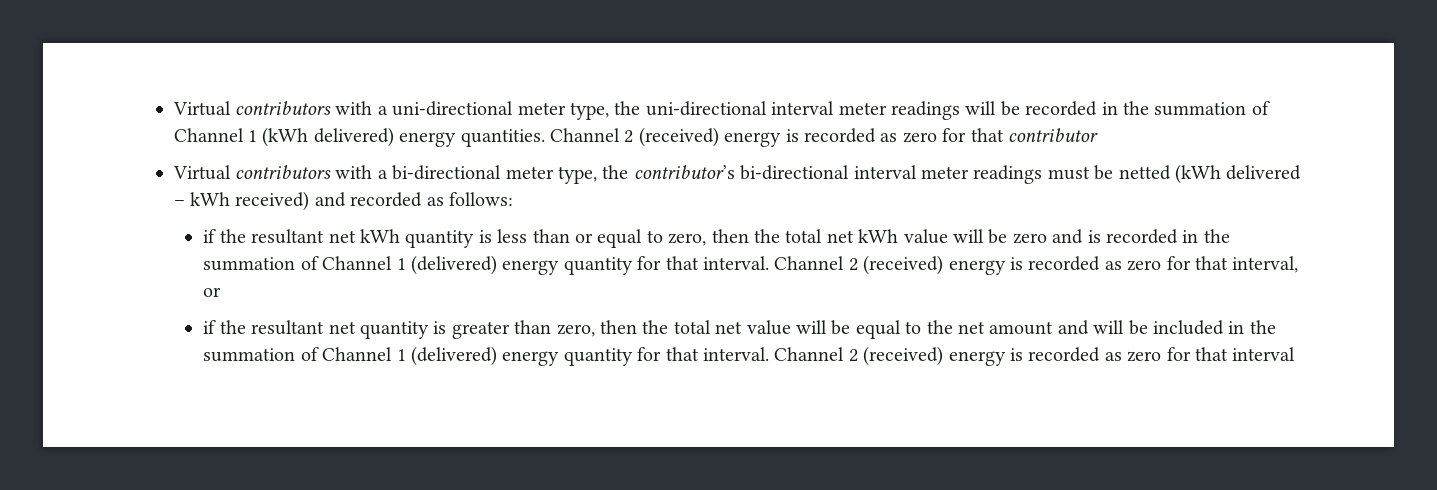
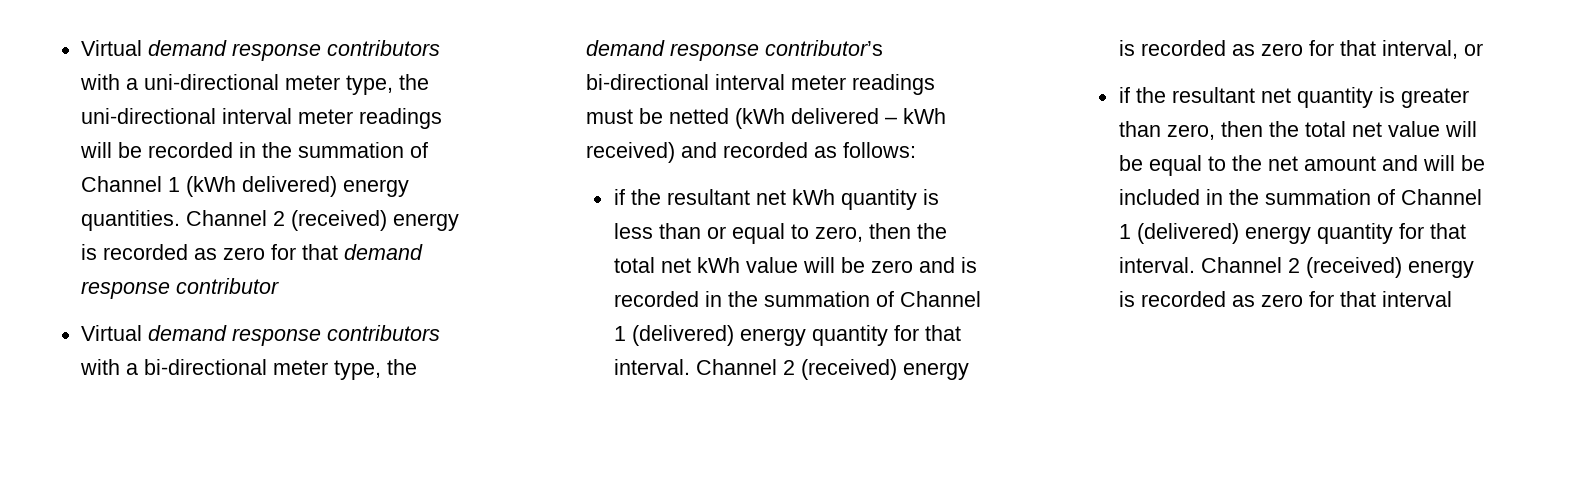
[172,101,231,116] Virtual -> [81,40,322,61] Virtual demand response
(1004, 135) none -> [344,244,424,260] [81,281,171,299] demand response
(231, 172) none -> [148,325,322,346] demand response
(629, 172) none -> [586,40,760,61] demand response

